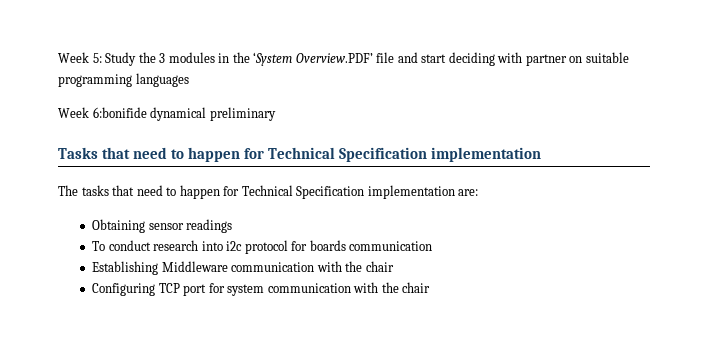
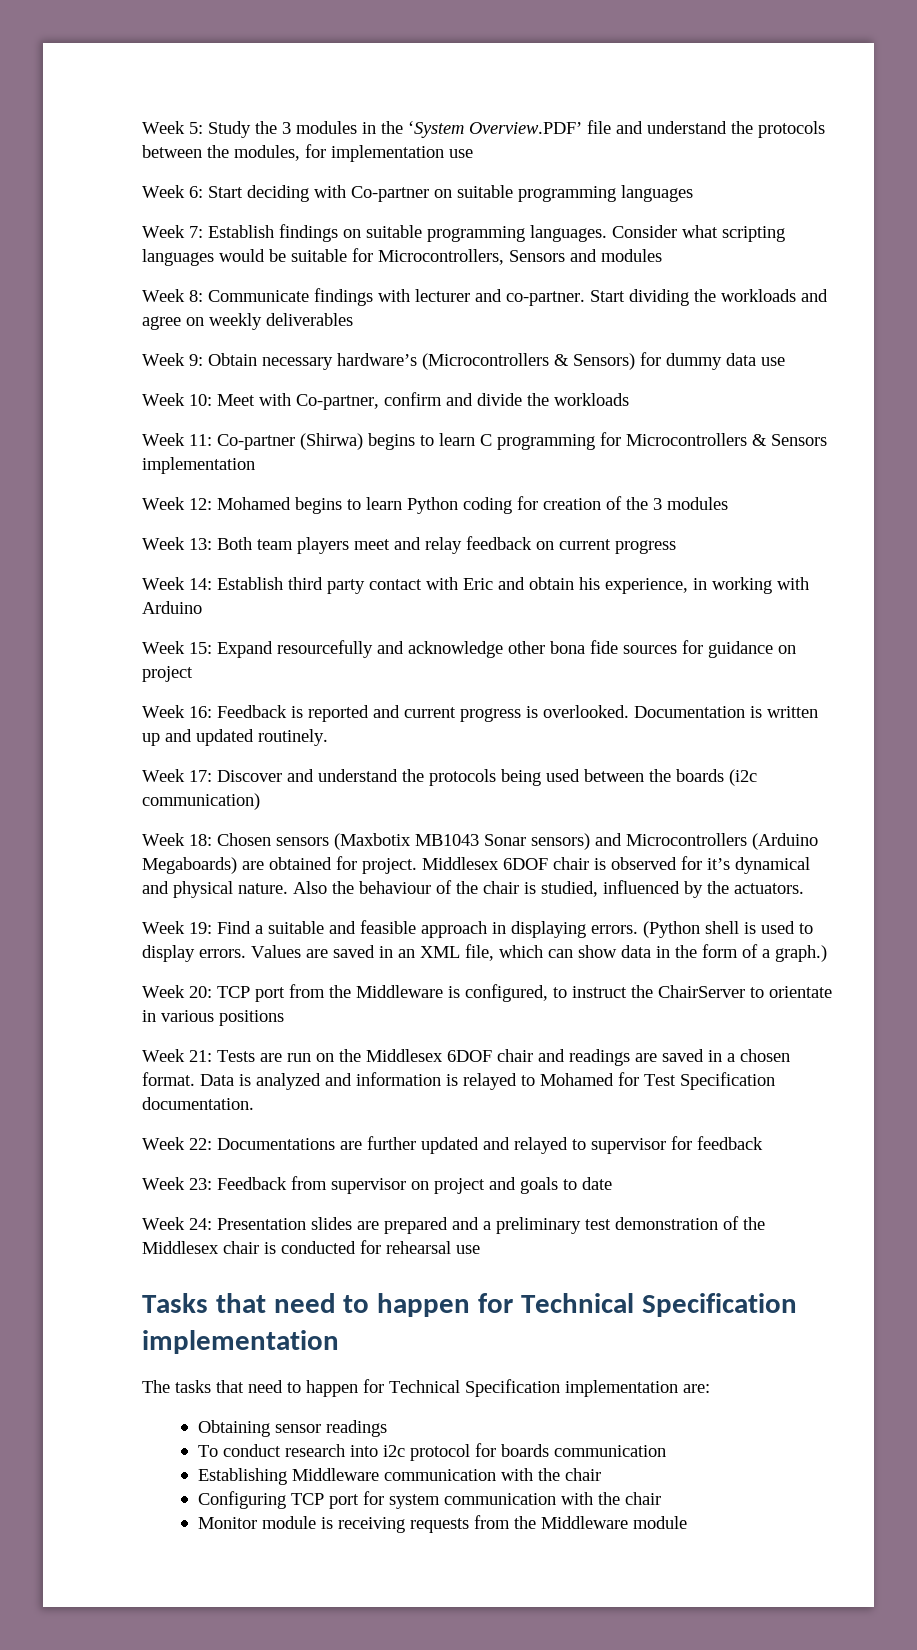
[421,54,447,63] start -> [647,121,825,138] [142,144,473,162] [142,185,243,198] understand the protocols between the modules, for implementation use // Week 6: Start
[525,54,567,66] partner -> [351,186,429,202] Co-partner
[92,107,276,121] 6:bonifide dynamical preliminary -> [189,224,785,242] [142,248,662,266] [142,288,828,306] [142,313,353,330] [142,352,785,370] [142,392,629,410] [142,432,827,450] [142,457,255,474] [142,496,728,514] [142,536,676,554] [142,577,809,594] [142,601,202,614] [142,640,796,658] [142,666,193,682] [142,705,818,722] [142,729,328,746] [142,769,757,786] [142,793,260,810] [142,833,818,850] [142,856,810,874] [142,880,804,898] [142,920,813,938] [142,944,827,962] [142,984,832,1002] [142,1010,284,1026] [142,1049,790,1066] [142,1072,775,1090] [142,1097,254,1110] [142,1136,763,1154] [142,1176,612,1194] [142,1216,765,1234] [142,1240,480,1254] 7: Establish findings on suitable programming languages. Consider what scripting languages would be suitable for Microcontrollers, Sensors and modules // Week 8: Communicate findings with lecturer and co-partner. Start dividing the workloads and agree on weekly deliverables // Week 9: Obtain necessary hardware’s (Microcontrollers & Sensors) for dummy data use // Week 10: Meet with Co-partner, confirm and divide the workloads // Week 11: Co-partner (Shirwa) begins to learn C programming for Microcontrollers & Sensors implementation // Week 12: Mohamed begins to learn Python coding for creation of the 3 modules // Week 13: Both team players meet and relay feedback on current progress // Week 14: Establish third party contact with Eric and obtain his experience, in working with Arduino // Week 15: Expand resourcefully and acknowledge other bona fide sources for guidance on project // Week 16: Feedback is reported and current progress is overlooked. Documentation is written up and updated routinely. // Week 17: Discover and understand the protocols being used between the boards (i2c communication) // Week 18: Chosen sensors (Maxbotix MB1043 Sonar sensors) and Microcontrollers (Arduino Megaboards) are obtained for project. Middlesex 6DOF chair is observed for it’s dynamical and physical nature. Also the behaviour of the chair is studied, influenced by the actuators. // Week 19: Find a suitable and feasible approach in displaying errors. (Python shell is used to display errors. Values are saved in an XML file, which can show data in the form of a graph.) // Week 20: TCP port from the Middleware is configured, to instruct the ChairServer to orientate in various positions // Week 21: Tests are run on the Middlesex 6DOF chair and readings are saved in a chosen format. Data is analyzed and information is relayed to Mohamed for Test Specification documentation. // Week 22: Documentations are further updated and relayed to supervisor for feedback // Week 23: Feedback from supervisor on project and goals to date // Week 24: Presentation slides are prepared and a preliminary test demonstration of the Middlesex chair is conducted for rehearsal use
(431, 287) none -> [198,1515,688,1533] // Monitor module is receiving requests from the Middleware module

